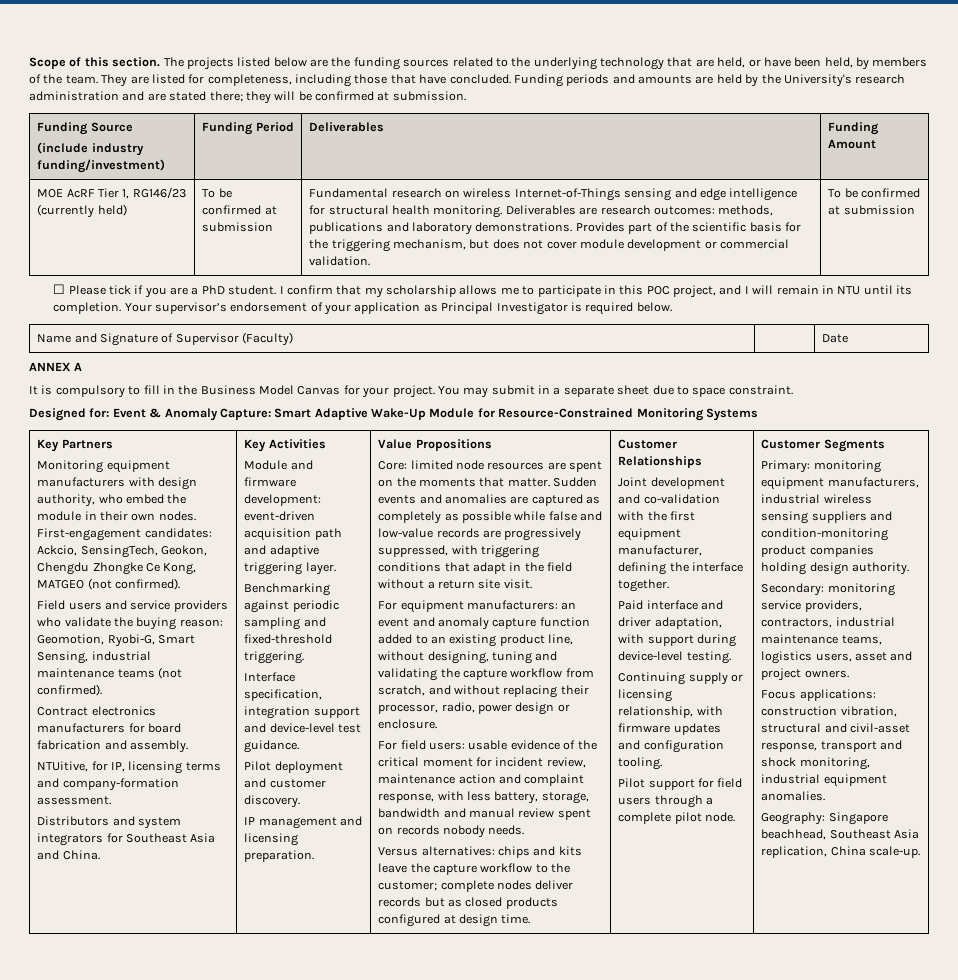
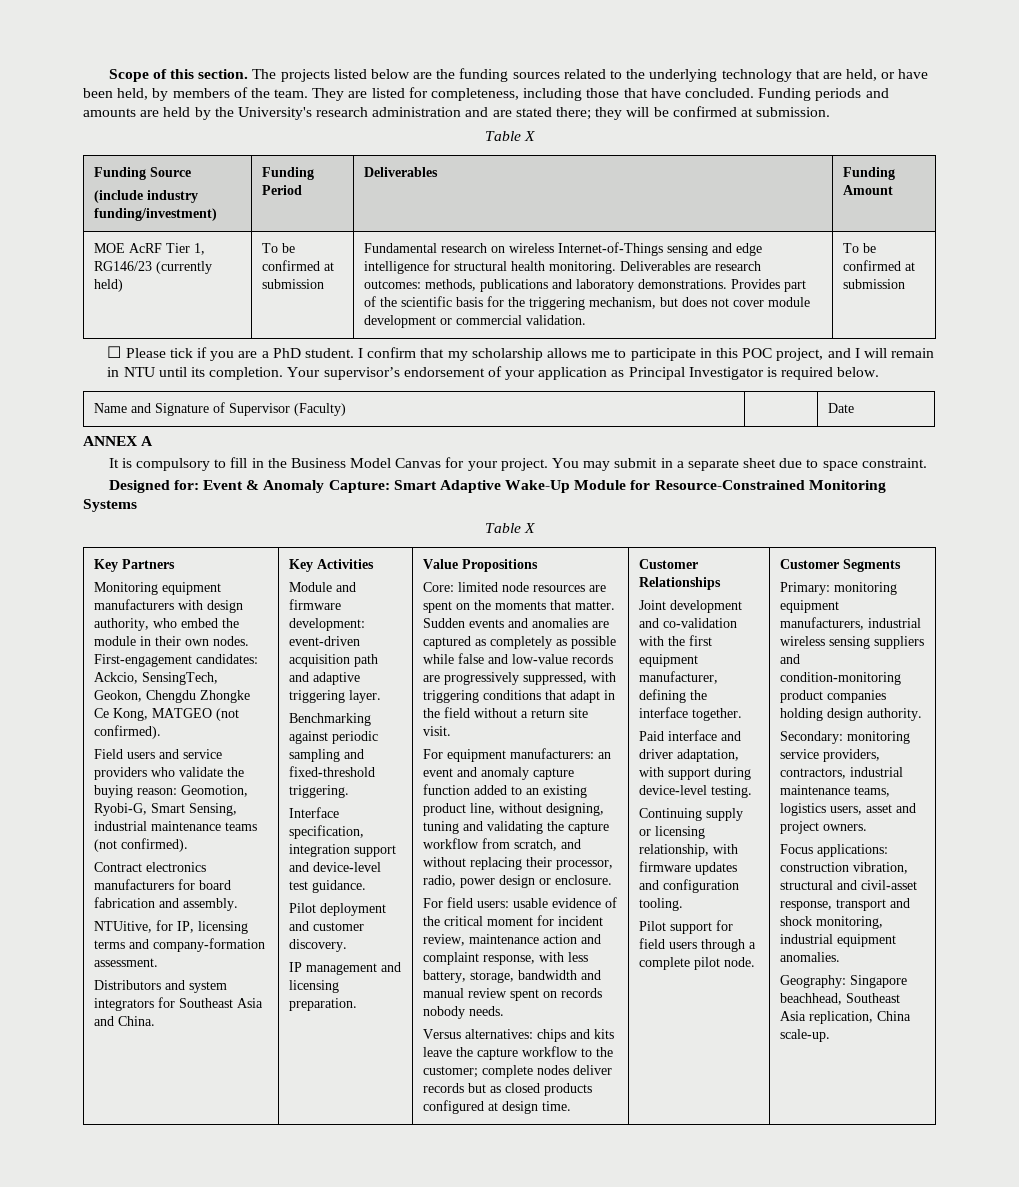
(466, 96) none -> [484,131,536,141] // Table X
(758, 414) none -> [484,523,536,533] // Table X

